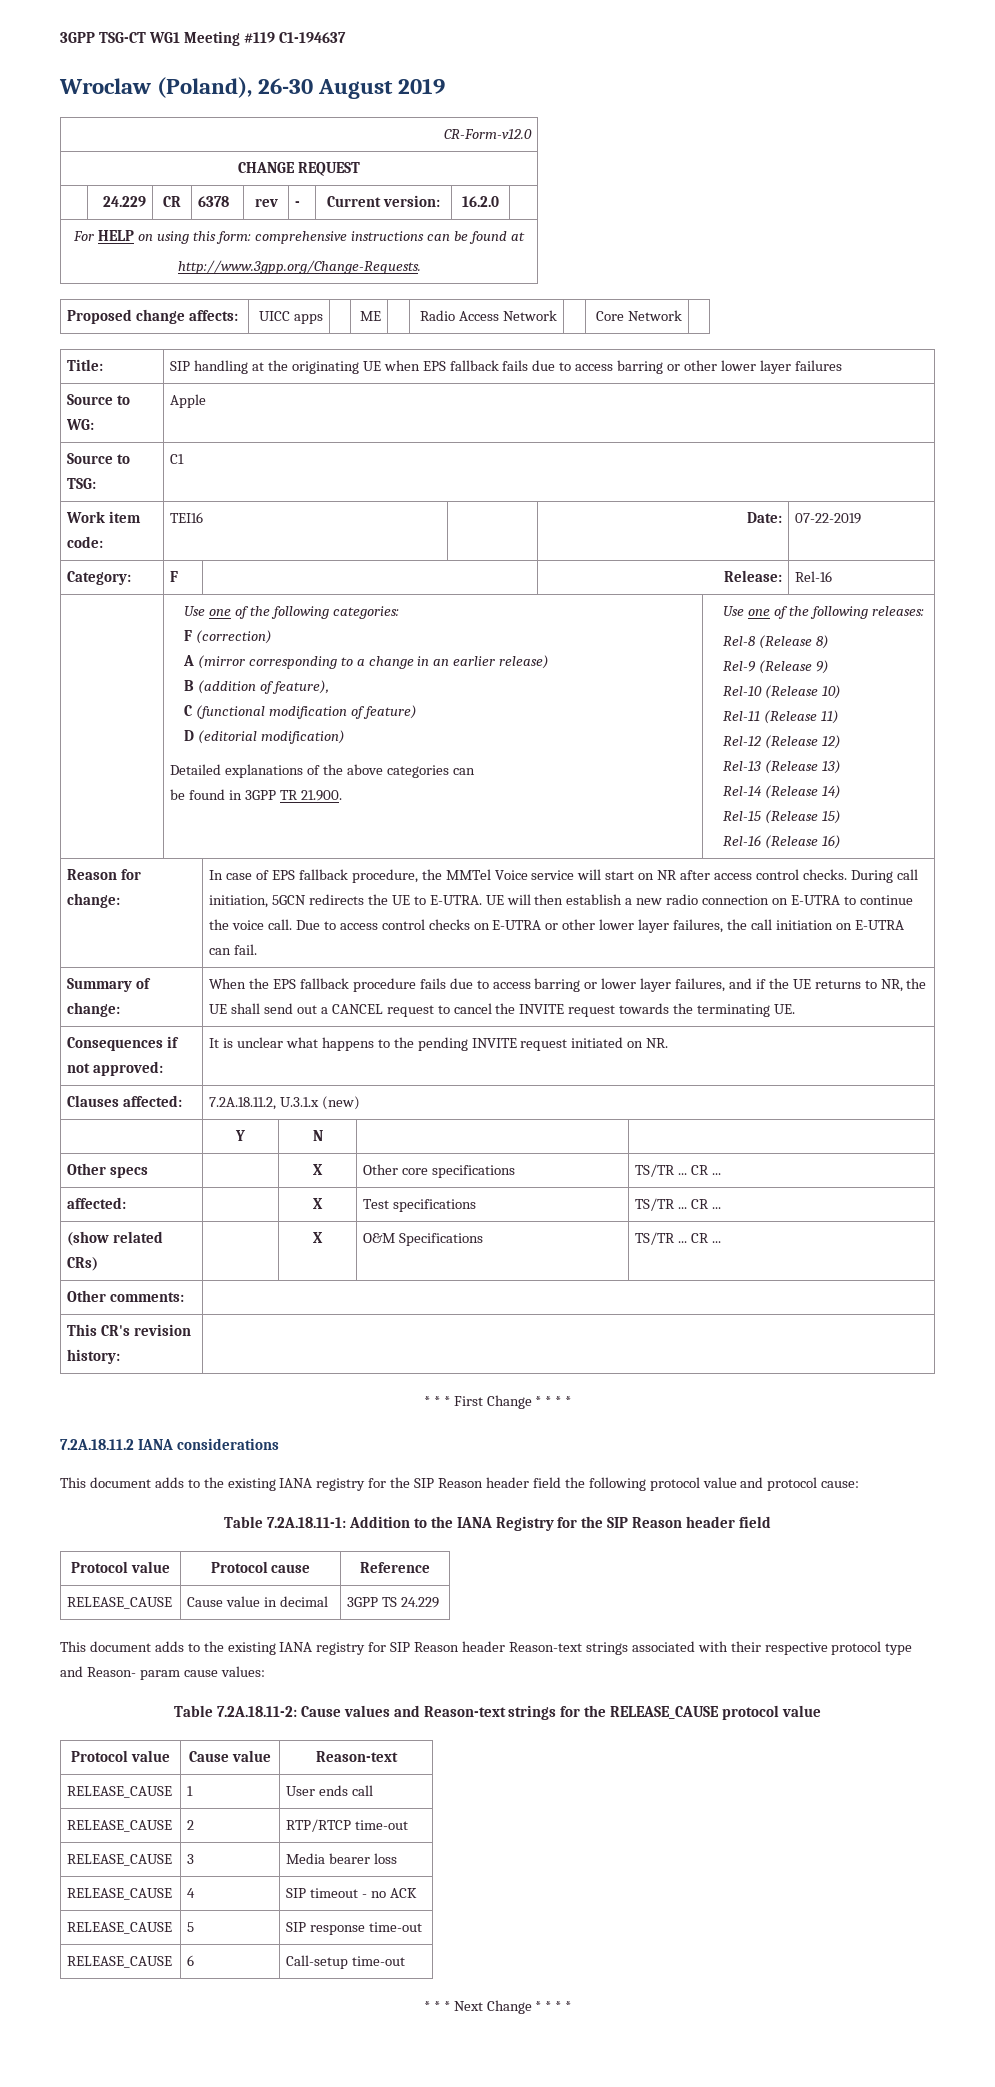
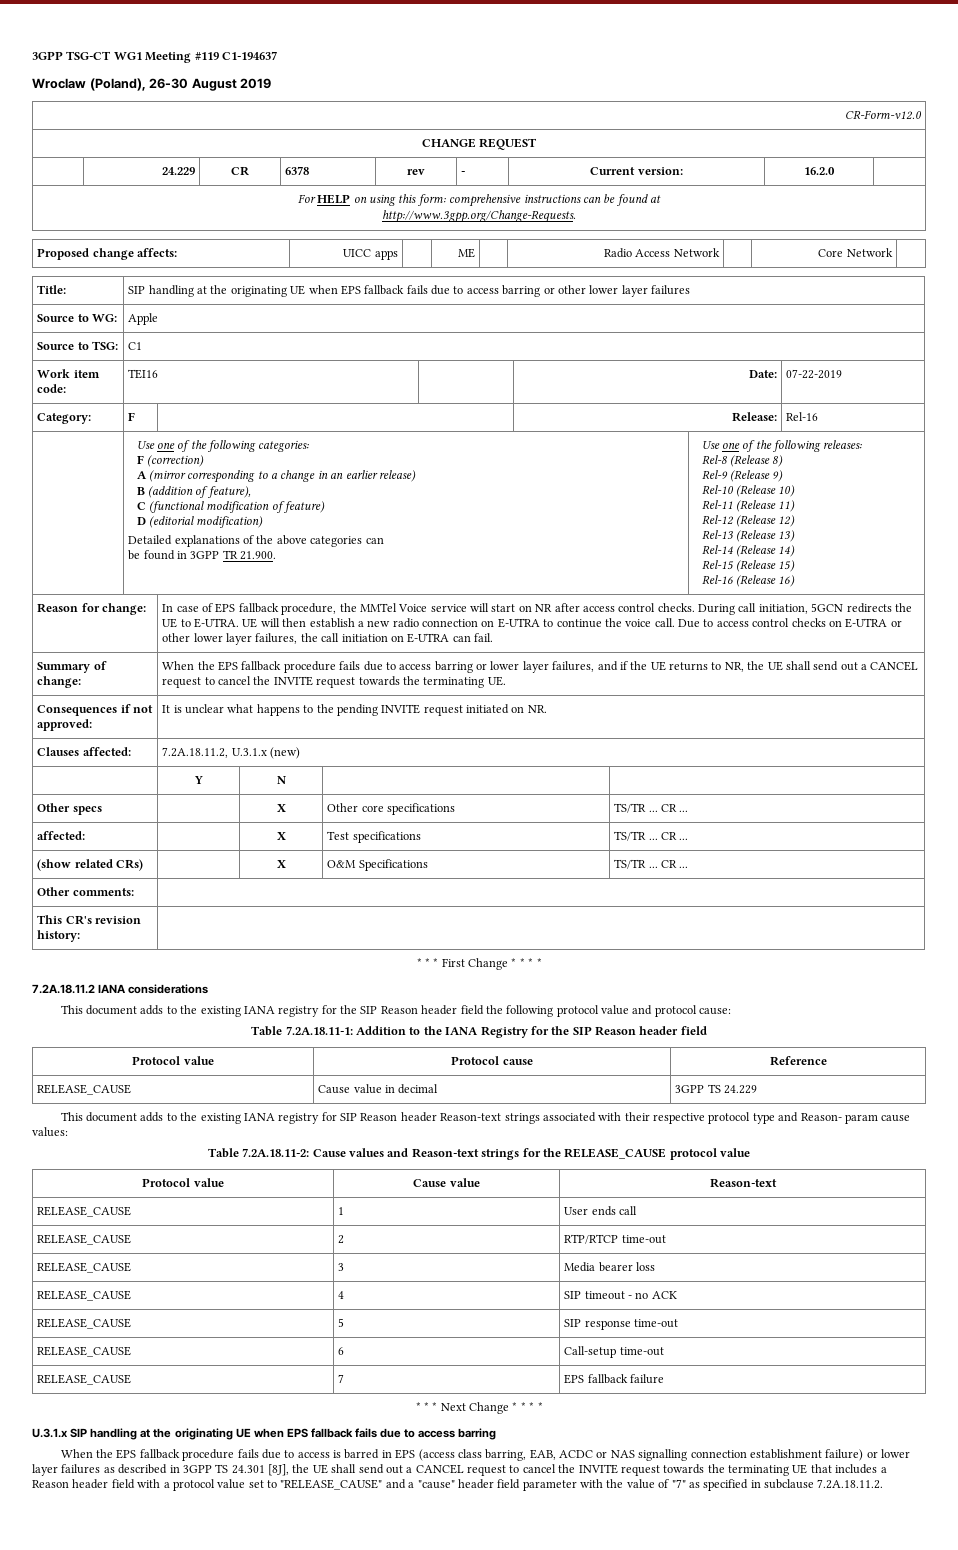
(406, 1961) none -> [37,1374,132,1385] [338,1374,345,1383] [564,1374,665,1384] // RELEASE_CAUSE | 7 | EPS fallback failure
(572, 2006) none -> [32,1428,497,1440] [60,1449,911,1461] [32,1464,887,1476] [32,1479,884,1491] // U.3.1.x SIP handling at the originating UE when EPS fallback fails due to access barring // When the EPS fallback procedure fails due to access is barred in EPS (access class barring, EAB, ACDC or NAS signalling connection establishment failure) or lower layer failures as described in 3GPP TS 24.301 [8J], the UE shall send out a CANCEL request to cancel the INVITE request towards the terminating UE that includes a Reason header field with a protocol value set to "RELEASE_CAUSE" and a "cause" header field parameter with the value of "7" as specified in subclause 7.2A.18.11.2.

